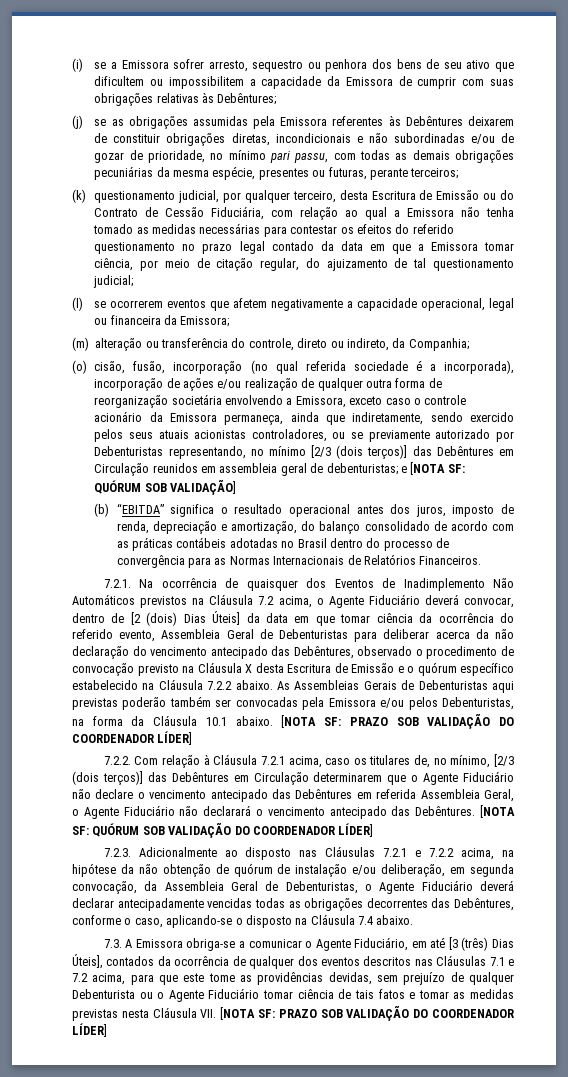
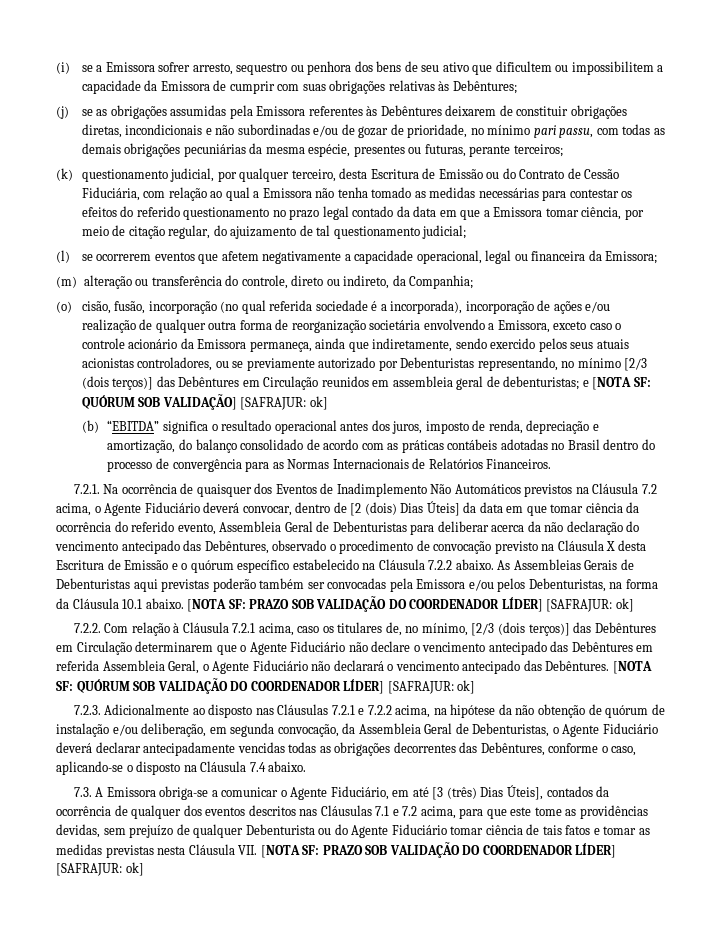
(237, 487) none -> [240,396,328,410] [SAFRAJUR: ok]
(193, 738) none -> [546,598,634,612] [SAFRAJUR: ok]
(374, 830) none -> [387,680,476,694] [SAFRAJUR: ok]
[157,992,165,999] o -> [334,824,348,835] do
(107, 1030) none -> [56,862,144,876] [SAFRAJUR: ok]

